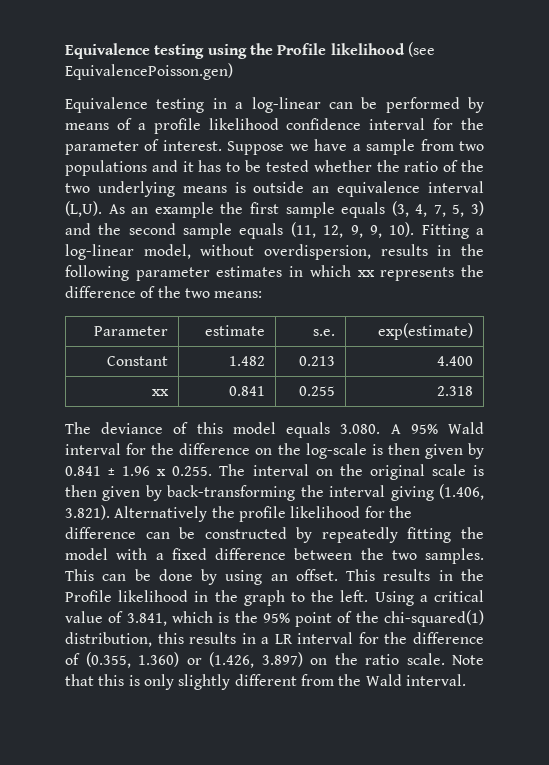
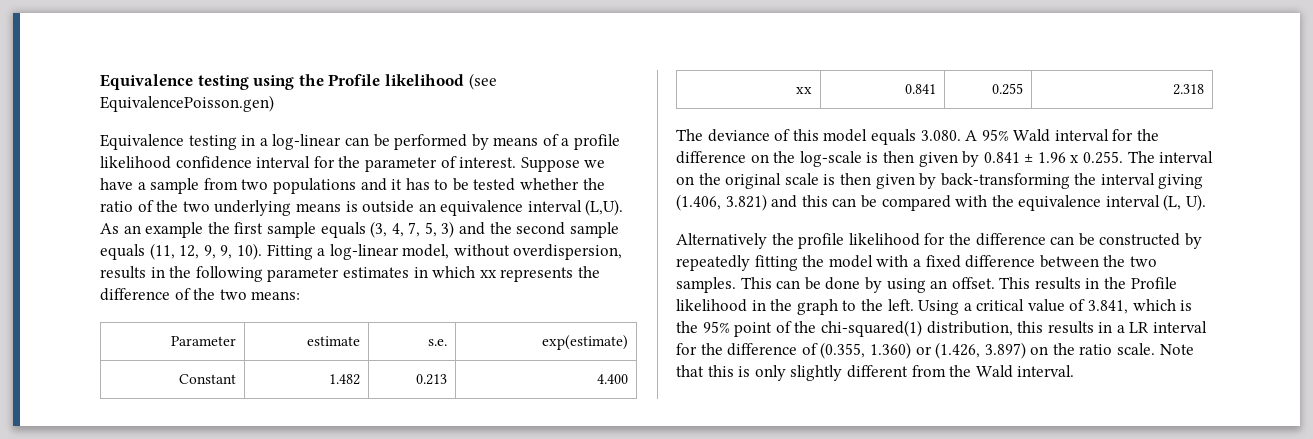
[65,505,110,520] 3.821). -> [725,194,1207,211] 3.821) and this can be compared with the equivalence interval (L, U). //

